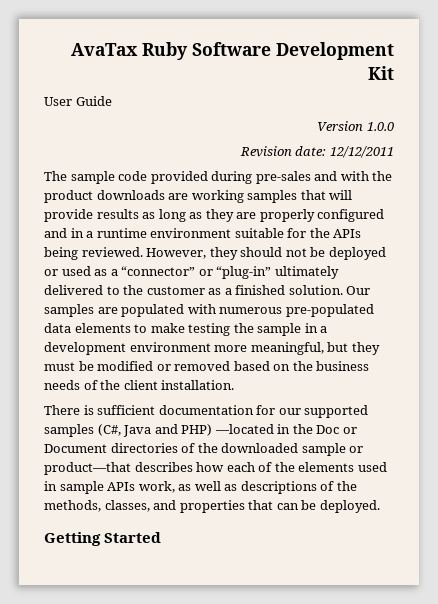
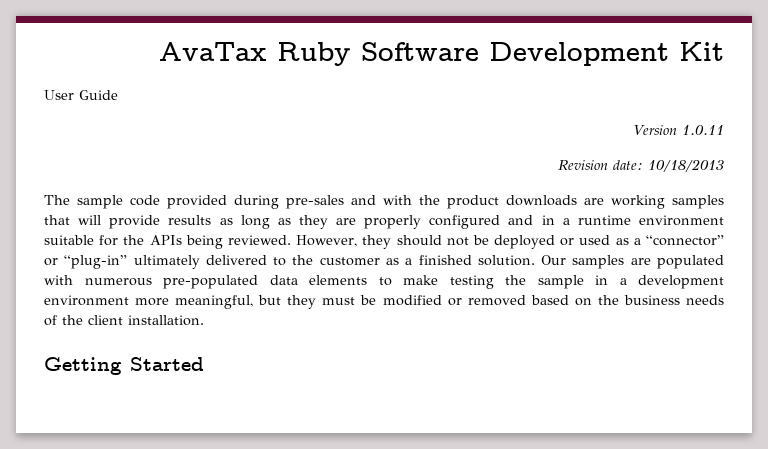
[367,122,394,131] 1.0.0 -> [682,125,724,135] 1.0.11
[330,146,394,158] 12/12/2011 -> [648,159,724,172] 10/18/2013
[44,405,369,418] [44,424,357,437] [44,443,364,456] [44,462,387,475] [44,481,357,494] [44,500,380,513] // There is sufficient documentation for our supported samples (C#, Java and PHP) —located in the Doc or Document directories of the downloaded sample or product—that describes how each of the elements used in sample APIs work, as well as descriptions of the methods, classes, and properties that can be deployed. -> (204, 320) none

